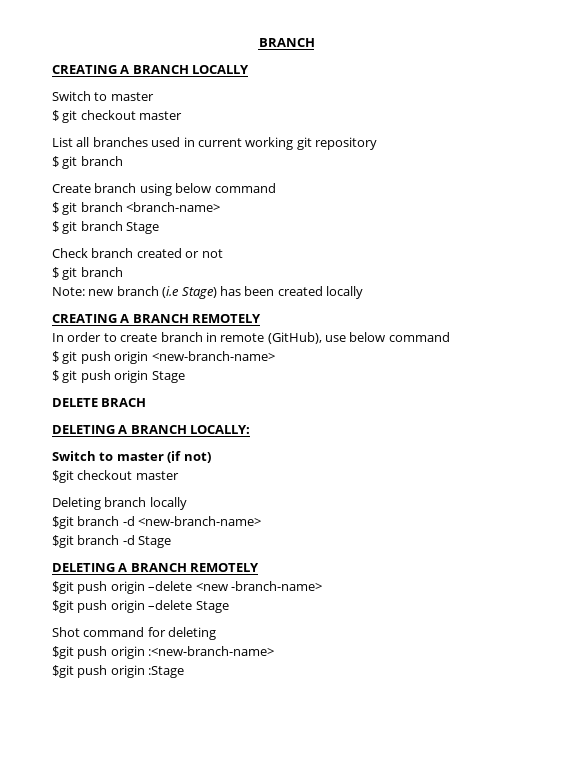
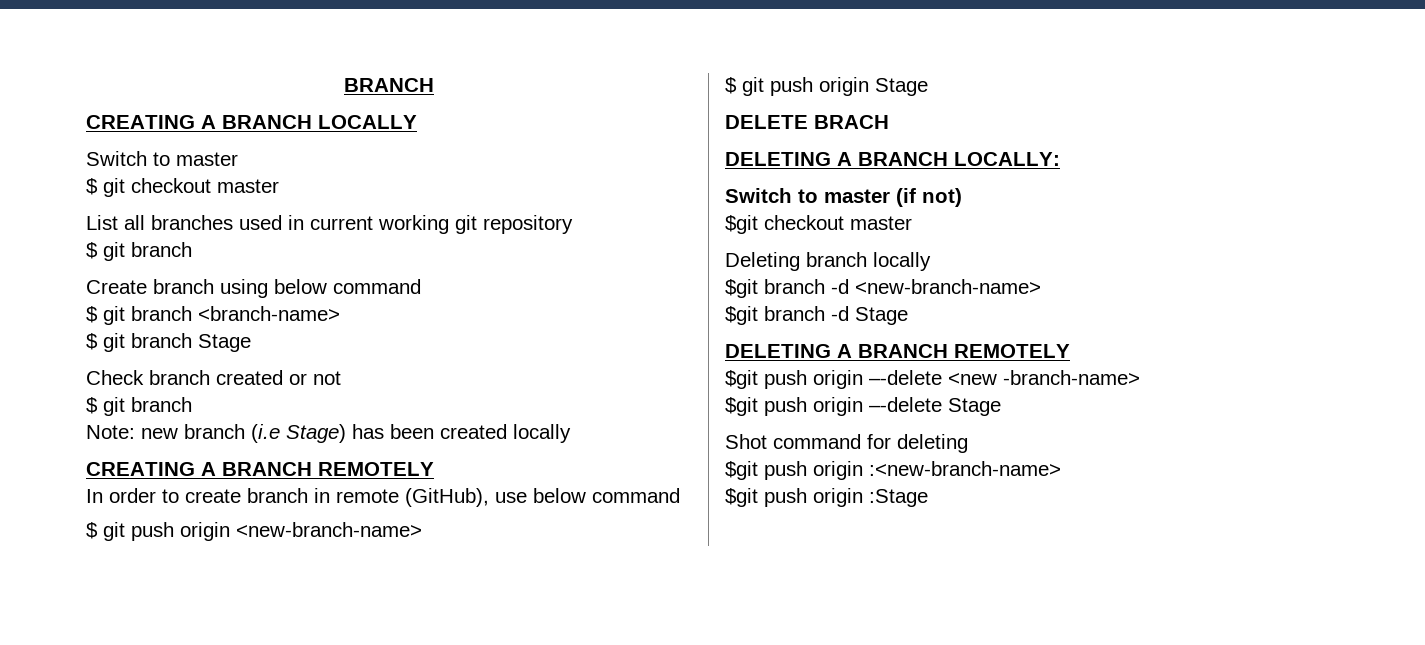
[148,581,193,591] –delete -> [869,370,942,385] –-delete
[148,600,193,610] –delete -> [869,397,942,412] –-delete

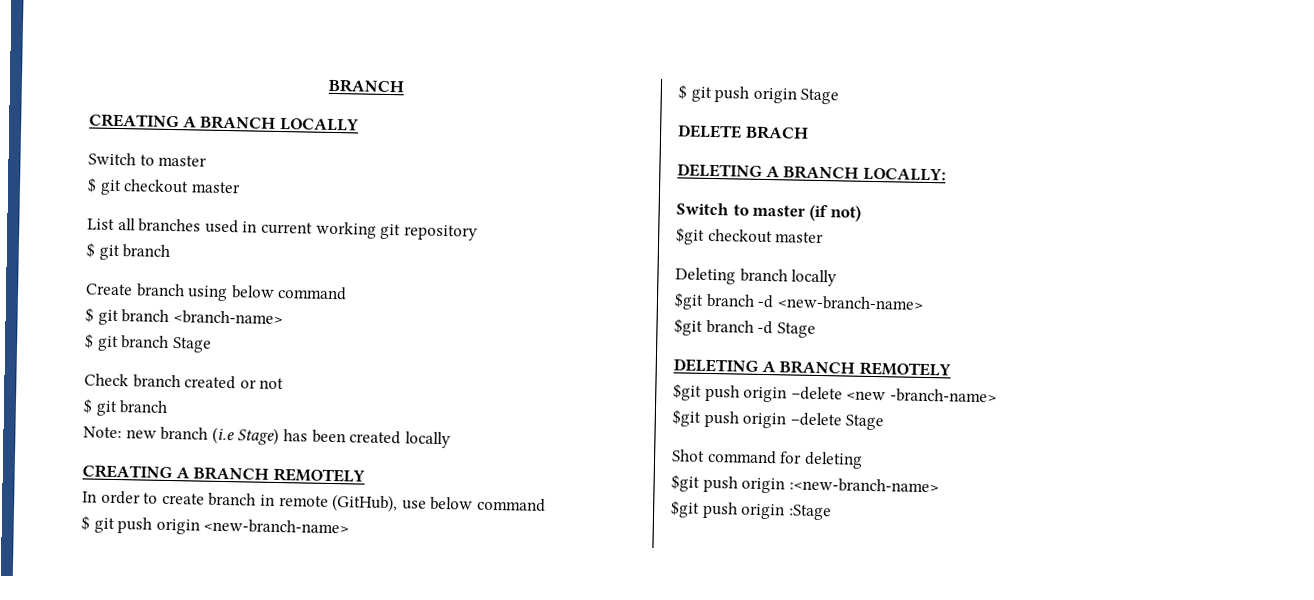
[869,370,942,385] –-delete -> [790,386,843,401] –delete
[869,397,942,412] –-delete -> [789,412,842,427] –delete

